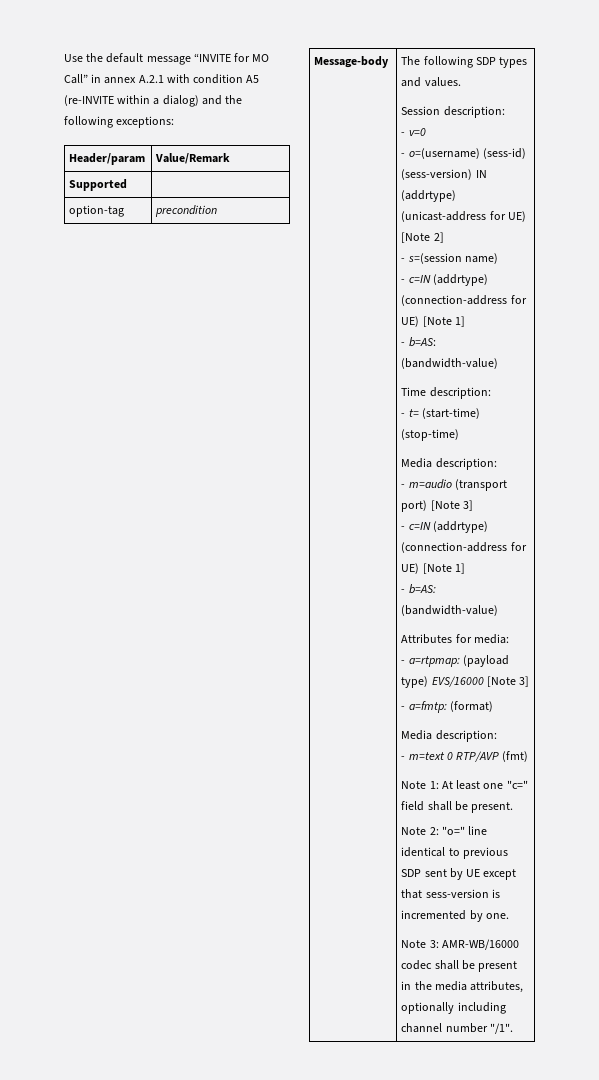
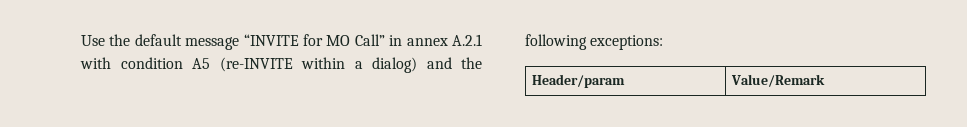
[69,179,128,191] [69,205,125,217] [155,205,218,217] [314,56,390,68] [401,56,528,68] [401,77,461,87] [401,106,505,118] [401,128,426,136] [401,148,526,159] [401,169,487,180] [401,190,457,202] [401,211,526,222] [401,232,444,243] [401,253,498,264] [401,274,488,286] [401,295,527,306] [401,316,465,327] [401,337,436,347] [401,358,499,369] [401,387,491,399] [401,408,480,419] [401,429,460,441] [401,458,497,470] [401,479,507,491] [401,500,473,512] [401,521,488,533] [401,542,527,553] [401,563,465,574] [401,584,436,594] [401,605,499,616] [401,634,509,644] [401,655,509,667] [401,676,530,688] [401,701,493,713] [401,730,497,742] [401,751,529,762] [401,780,528,790] [401,801,514,813] [401,826,488,835] [401,847,508,859] [401,868,517,880] [401,889,500,899] [401,910,509,922] [401,939,519,950] [401,960,518,972] [401,981,524,993] [401,1002,506,1014] [401,1023,513,1034] // Supported | // option-tag | precondition // Message-body | The following SDP types and values. // Session description: // - v=0 // - o=(username) (sess-id) (sess-version) IN (addrtype) (unicast-address for UE) [Note 2] // - s=(session name) // - c=IN (addrtype) (connection-address for UE) [Note 1] // - b=AS: (bandwidth-value) // Time description: // - t= (start-time) (stop-time) // Media description: // - m=audio (transport port) [Note 3] // - c=IN (addrtype) (connection-address for UE) [Note 1] // - b=AS: (bandwidth-value) // Attributes for media: // - a=rtpmap: (payload type) EVS/16000 [Note 3] // - a=fmtp: (format) // Media description: // - m=text 0 RTP/AVP (fmt) // Note 1: At least one "c=" field shall be present. // Note 2: "o=" line identical to previous SDP sent by UE except that sess-version is incremented by one. // Note 3: AMR-WB/16000 codec shall be present in the media attributes, optionally including channel number "/1". -> (825, 80) none

